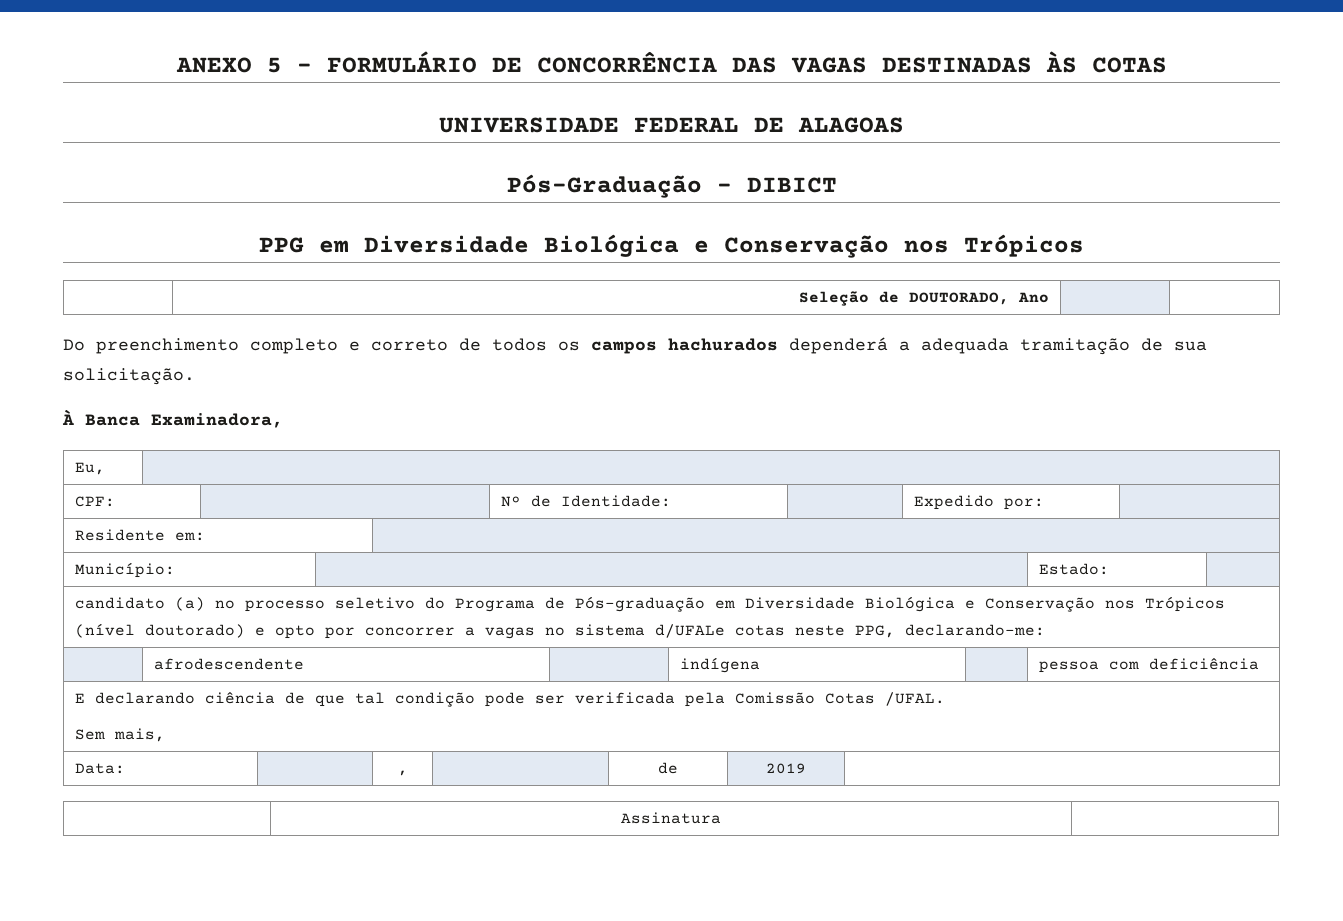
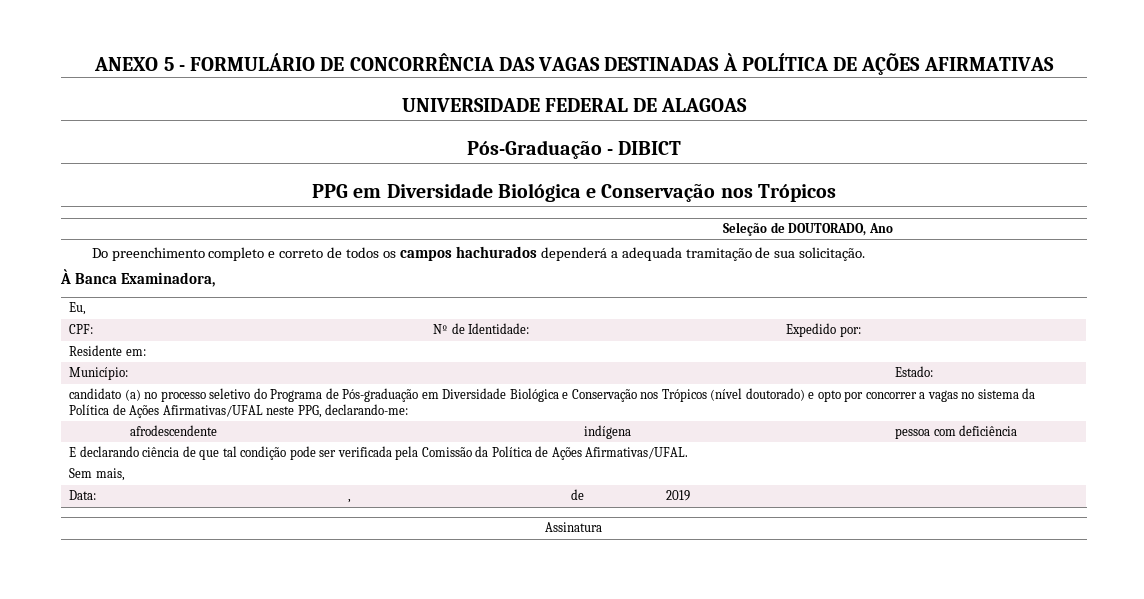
[1045,51,1167,73] ÀS COTAS -> [722,53,1054,75] À POLÍTICA DE AÇÕES AFIRMATIVAS
[654,624,785,638] d/UFALe cotas -> [1022,388,1036,399] [69,404,263,418] da Política de Ações Afirmativas/UFAL
[824,692,945,706] Cotas /UFAL. -> [475,446,689,460] da Política de Ações Afirmativas/UFAL.

